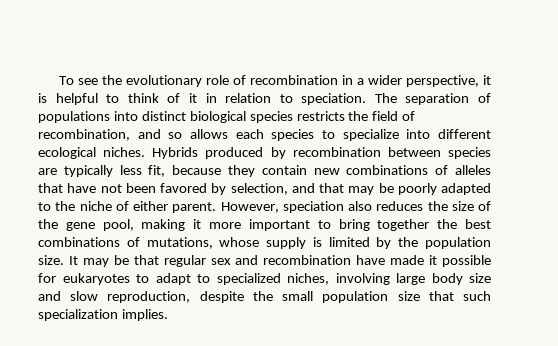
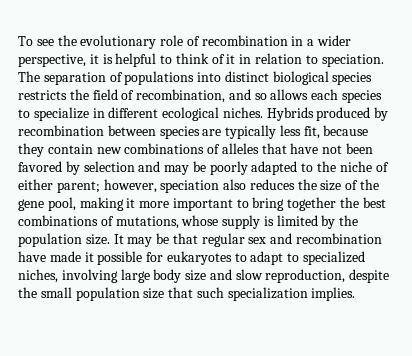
[406,129,431,139] into -> [92,108,105,118] in
[230,183,344,195] selection, and that -> [83,161,161,172] selection and
[172,202,279,213] parent. However, -> [56,179,157,193] parent; however,

